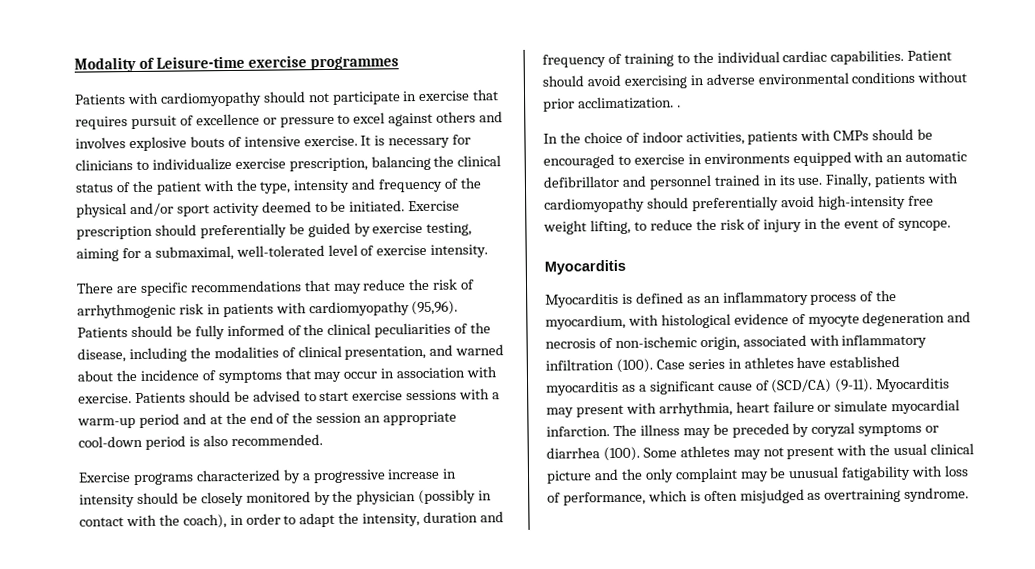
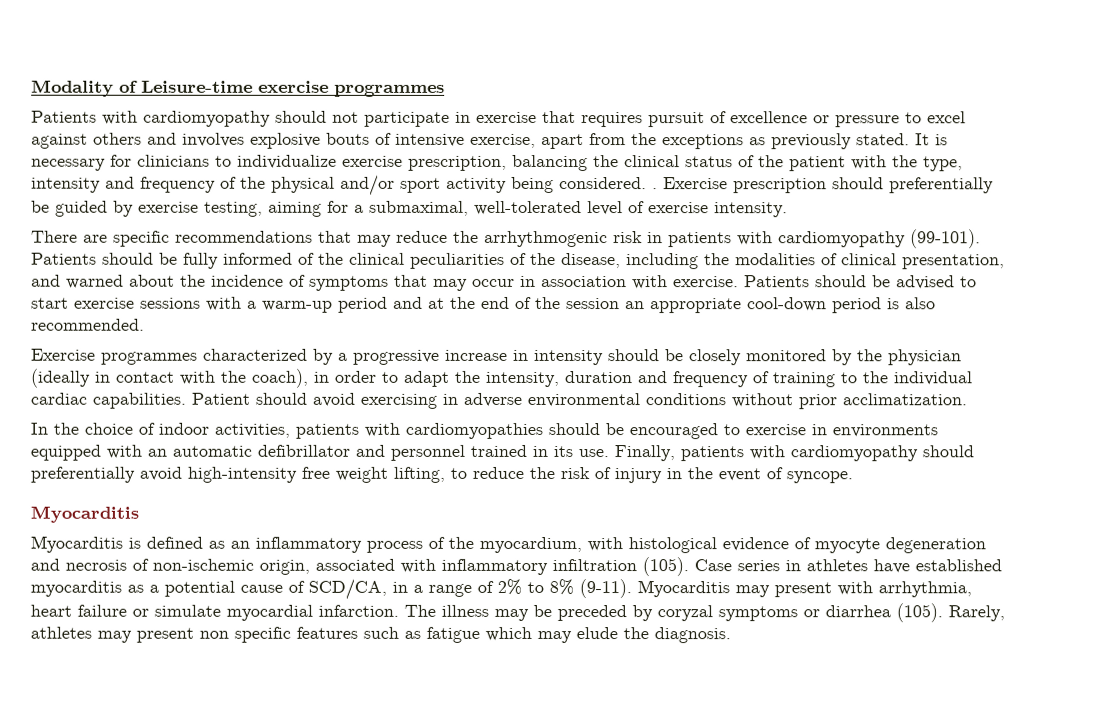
[303,135,358,147] exercise. -> [470,133,910,150] exercise, apart from the exceptions as previously stated.
[261,200,406,213] deemed to be initiated. -> [511,176,658,194] being considered. .
[432,278,476,290] risk of -> (479, 236) none
[411,300,459,316] (95,96). -> [910,229,981,249] (99-101).
[132,472,194,486] programs -> [100,351,198,365] programmes
[418,489,477,505] (possibly -> [30,368,90,388] (ideally
[676,105,681,108] . -> (967, 399) none
[833,130,870,141] CMPs -> [405,422,543,439] cardiomyopathies
[615,358,653,373] (100). -> [642,557,689,577] (105).
[649,380,715,395] significant -> [164,580,235,597] potential
[771,378,833,394] (SCD/CA) -> [308,578,574,600] SCD/CA, in a range of 2% to 8%
[602,443,975,462] [546,465,970,484] [547,487,970,506] (100). Some athletes may not present with the usual clinical picture and the only complaint may be unusual fatigability with loss of performance, which is often misjudged as overtraining syndrome. -> [896,603,1005,623] [30,626,731,644] (105). Rarely, athletes may present non specific features such as fatigue which may elude the diagnosis.

